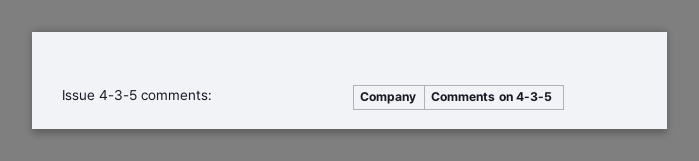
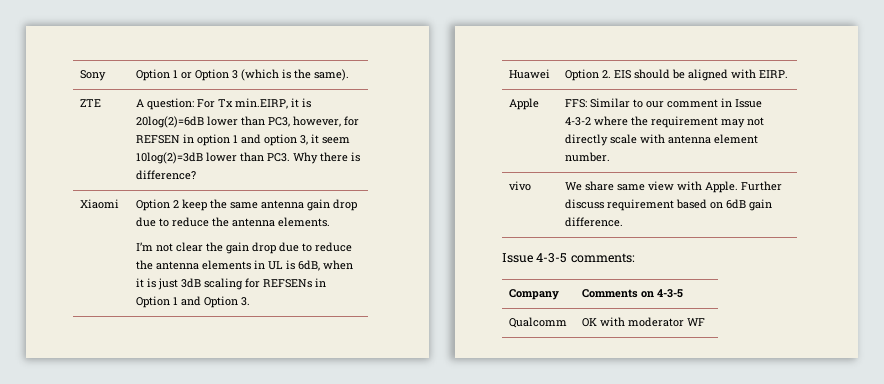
(62, 95) none -> [80,70,107,81] [136,69,350,81] [80,99,102,107] [136,98,312,110] [136,116,360,128] [136,134,351,146] [136,152,361,164] [136,170,197,180] [80,199,120,209] [136,199,358,211] [136,217,331,227] [136,242,353,254] [136,260,354,271] [136,278,327,290] [136,296,251,308] [509,69,551,79] [565,69,789,81] [509,98,540,110] [565,98,763,108] [565,116,765,128] [565,134,759,146] [565,152,611,162] [509,181,532,191] [565,181,783,193] [565,199,773,211] [565,217,624,227] Sony | Option 1 or Option 3 (which is the same). // ZTE | A question: For Tx min.EIRP, it is 20log(2)=6dB lower than PC3, however, for REFSEN in option 1 and option 3, it seem 10log(2)=3dB lower than PC3. Why there is difference? // Xiaomi | Option 2 keep the same antenna gain drop due to reduce the antenna elements. // I’m not clear the gain drop due to reduce the antenna elements in UL is 6dB, when it is just 3dB scaling for REFSENs in Option 1 and Option 3. // Huawei | Option 2. EIS should be aligned with EIRP. // Apple | FFS: Similar to our comment in Issue 4-3-2 where the requirement may not directly scale with antenna element number. // vivo | We share same view with Apple. Further discuss requirement based on 6dB gain difference. //
(553, 97) none -> [509,317,568,328] [582,317,706,327] // Qualcomm | OK with moderator WF

